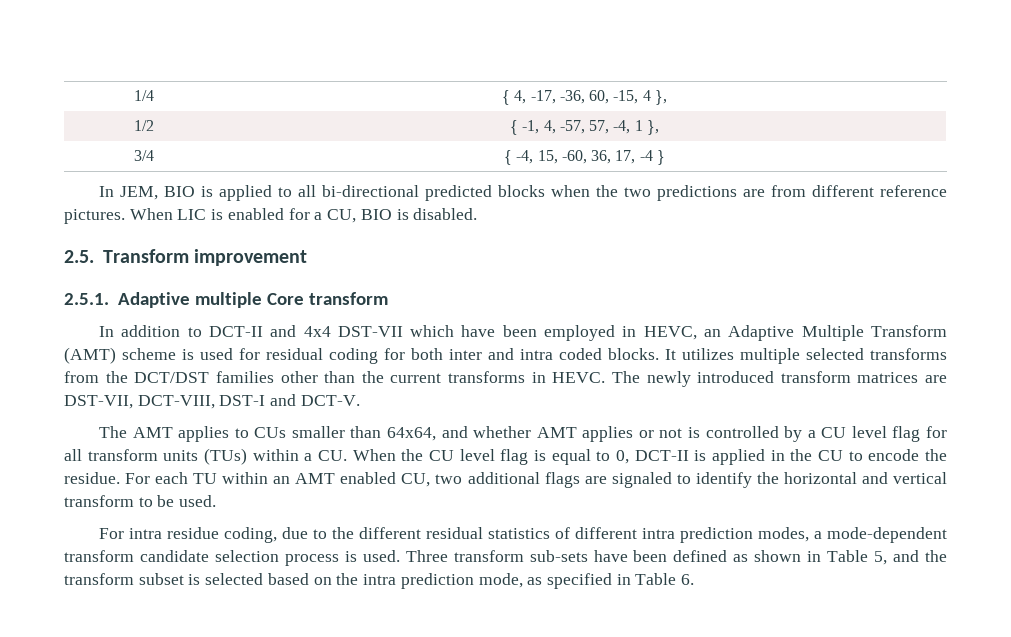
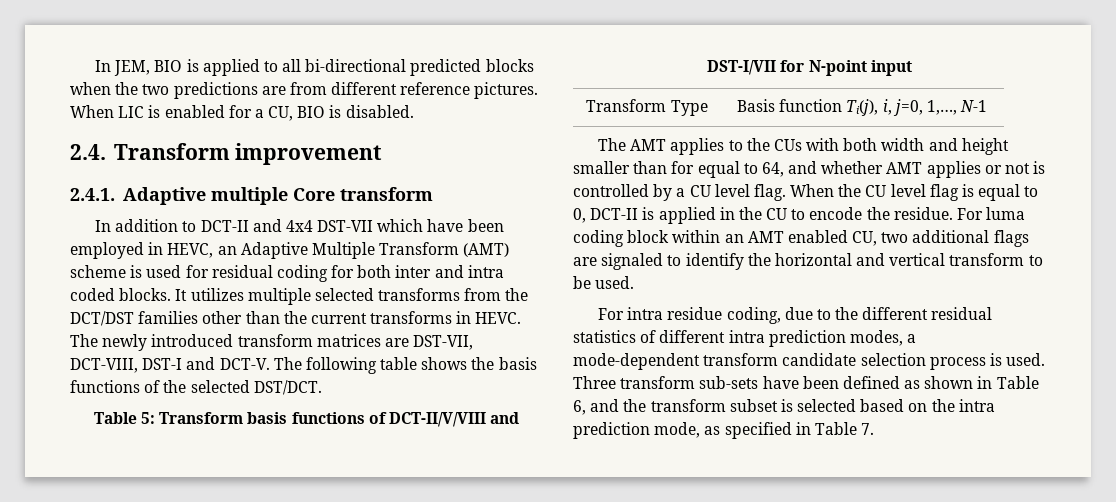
[133,90,154,101] [501,90,668,105] [133,120,154,131] [509,120,660,135] [133,150,154,161] [503,150,666,165] 1/4 | { 4, -17, -36, 60, -15, 4 }, // 1/2 | { -1, 4, -57, 57, -4, 1 }, // 3/4 | { -4, 15, -60, 36, 17, -4 } // -> (94, 66) none
[64,250,94,263] 2.5. -> [70,144,106,160] 2.4.
[64,293,109,305] 2.5.1. -> [70,188,115,201] 2.4.1.
[98,426,436,442] // The AMT applies to CUs smaller than 64x64, -> [273,357,537,374] [70,380,322,395] [93,412,520,427] [707,60,912,76] [586,99,708,116] [736,99,988,116] [597,138,1009,155] [573,161,784,178] The following table shows the basis functions of the selected DST/DCT. // Table 5: Transform basis functions of DCT-II/V/VIII and DST-I/VII for N-point input // Transform Type | Basis function Ti(j), i, j=0, 1,…, N-1 // The AMT applies to the CUs with both width and height smaller than for equal to 64,
[892,426,948,442] [64,448,347,465] flag for all transform units (TUs) within a CU. -> [753,184,786,201] flag.
[155,472,218,484] each TU -> [986,207,1026,220] [573,230,670,247] luma coding block
[874,551,888,565] 5, -> [573,400,586,415] 6,
[681,574,695,585] 6. -> [861,423,875,435] 7.

